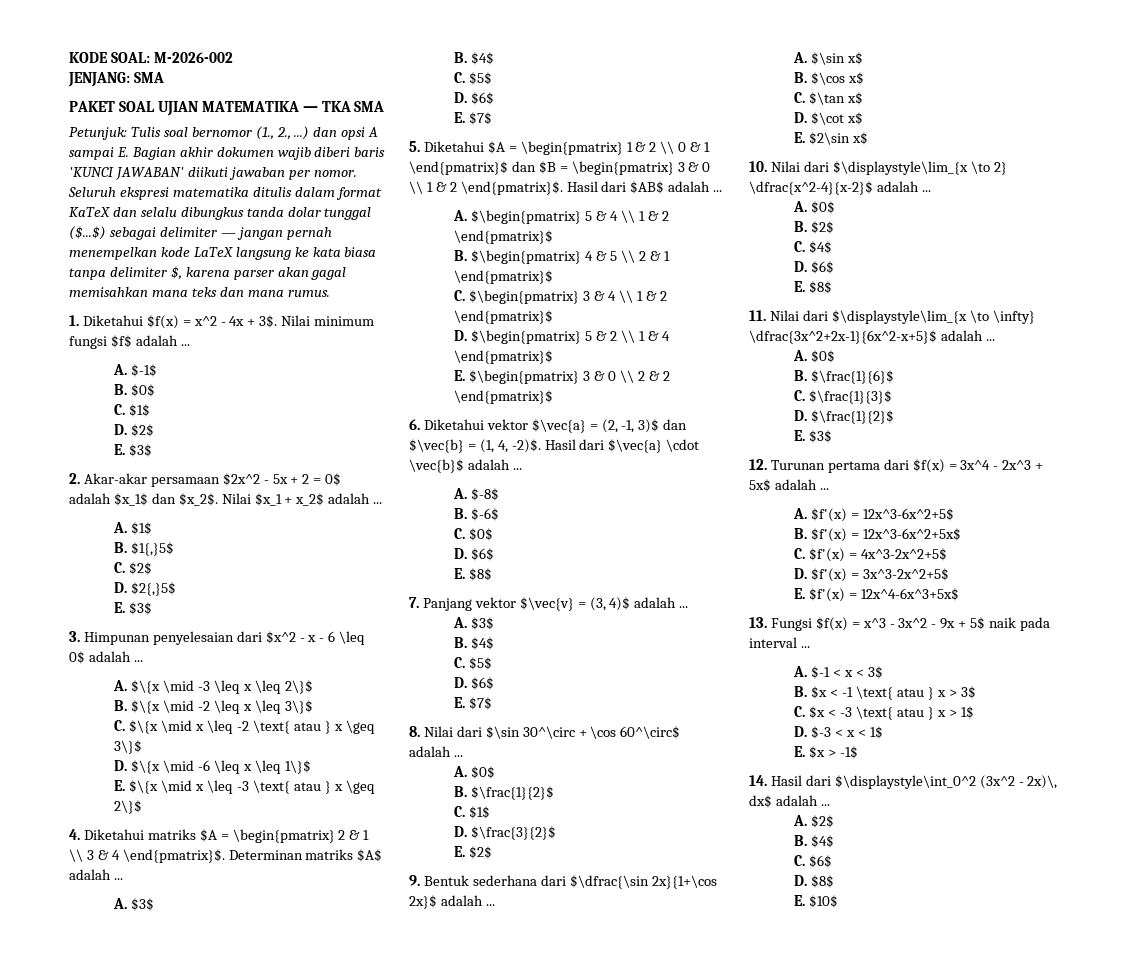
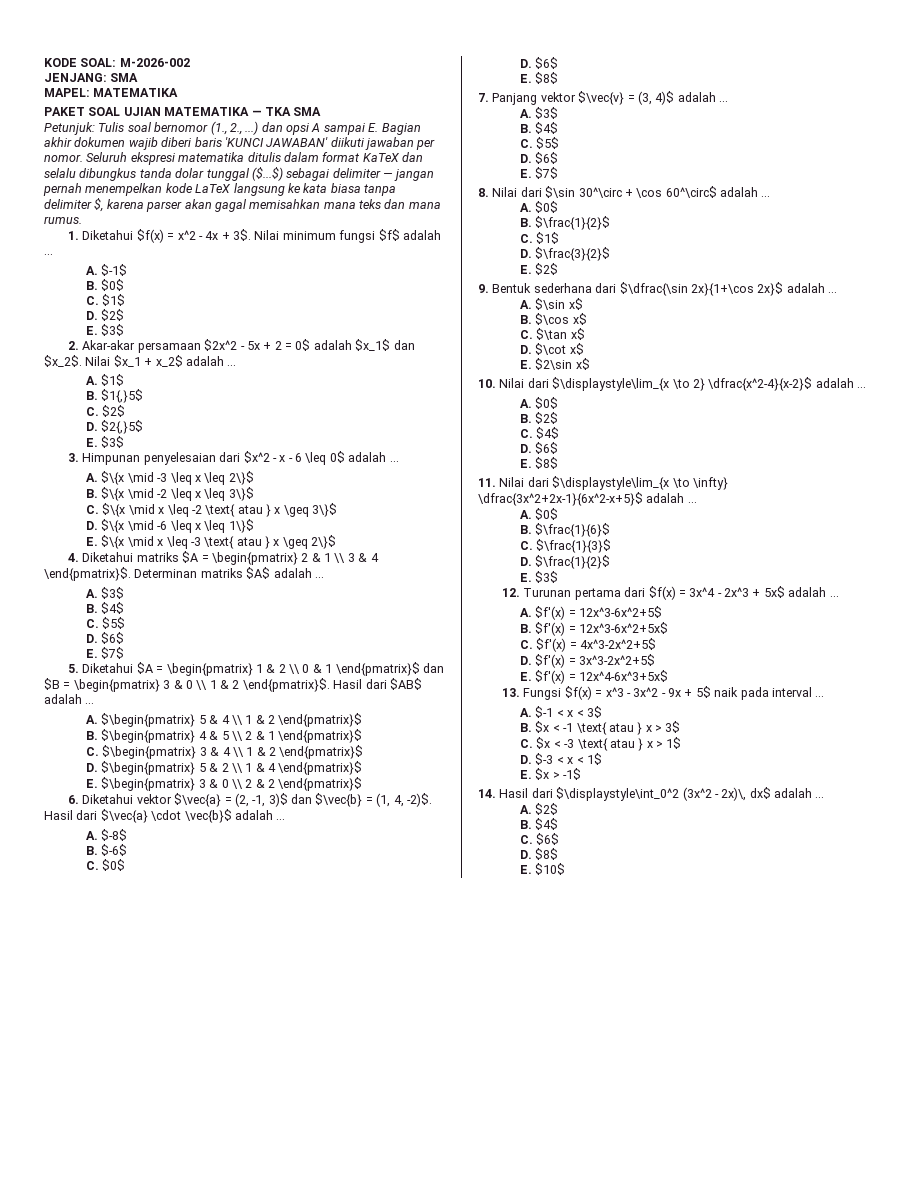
(164, 77) none -> [44,88,179,97] // MAPEL: MATEMATIKA

